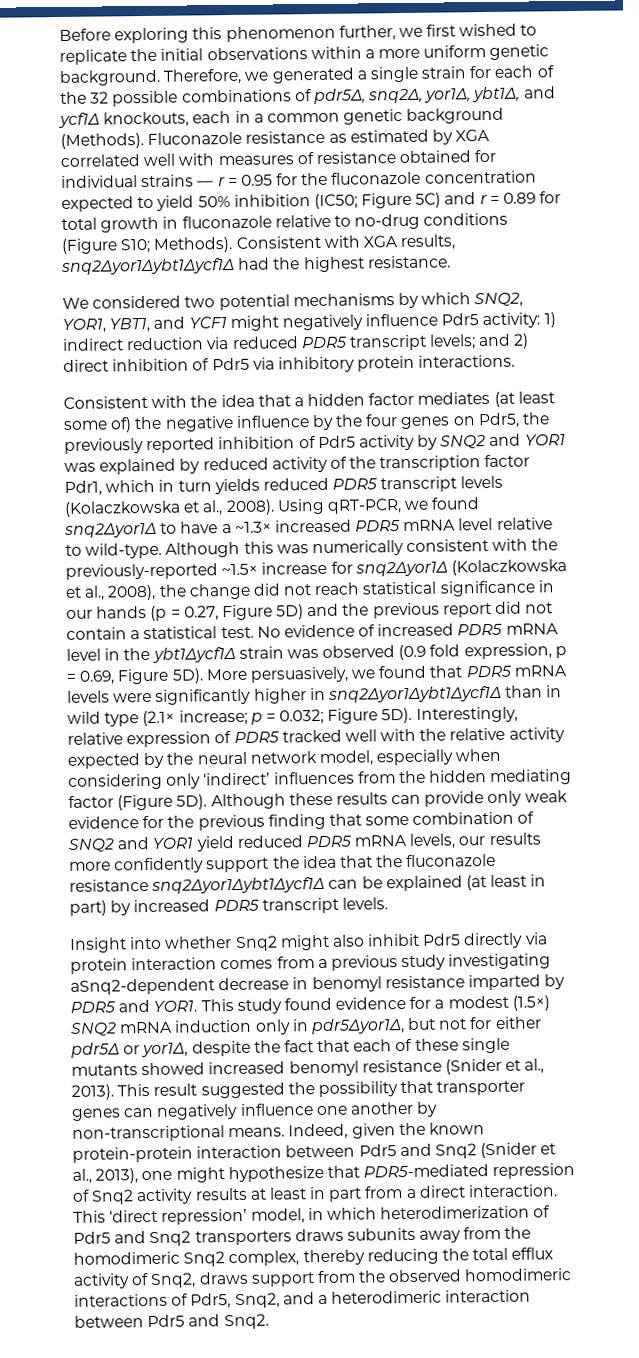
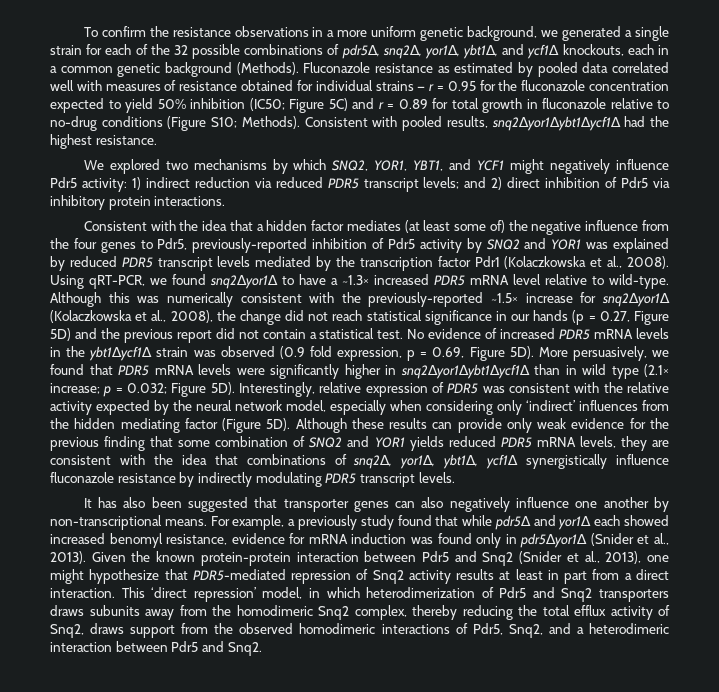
[59,23,538,44] [59,46,362,65] Before exploring this phenomenon further, we first wished to replicate the initial observations within -> [83,26,324,37] To confirm the resistance observations in
[59,68,243,86] background. Therefore, -> [467,26,538,41] background,
[455,128,491,142] XGA -> [537,62,609,77] pooled data
[362,235,398,248] XGA -> [402,116,443,131] pooled
[92,294,290,311] considered two potential -> [109,159,188,174] explored two
[311,414,334,431] by -> [642,220,669,231] from
[452,412,551,429] [64,437,216,454] on Pdr5, the previously reported -> [140,238,308,253] to Pdr5, previously-reported
[271,454,531,473] [64,475,504,496] activity of the transcription factor Pdr1, which in turn yields reduced PDR5 transcript levels -> [121,256,500,271] PDR5 transcript levels mediated by the transcription factor Pdr1
[66,648,101,661] level -> [636,328,669,339] levels
[281,729,377,743] tracked well -> [482,383,570,393] was consistent
[195,836,235,852] yield -> [409,436,444,451] yields
[458,832,541,846] [69,853,497,874] [69,874,547,894] [69,897,388,916] [70,932,548,953] [70,953,552,974] [70,974,566,995] [70,995,550,1014] [71,1016,542,1036] [71,1037,510,1058] [71,1058,545,1077] [71,1081,398,1100] our results more confidently support the idea that the fluconazole resistance snq2∆yor1∆ybt1∆ycf1∆ can be explained (at least in part) by increased PDR5 transcript levels. // Insight into whether Snq2 might also inhibit Pdr5 directly via protein interaction comes from a previous study investigating aSnq2-dependent decrease in benomyl resistance imparted by PDR5 and YOR1. This study found evidence for a modest (1.5×) SNQ2 mRNA induction only in pdr5∆yor1∆, but not for either pdr5∆ or yor1∆, despite the fact that each of these single mutants showed increased benomyl resistance (Snider et al., 2013). This result suggested the possibility -> [620,436,669,451] [50,454,670,469] [50,472,455,487] [83,497,248,512] they are consistent with the idea that combinations of snq2∆, yor1∆, ybt1∆, ycf1∆ synergistically influence fluconazole resistance by indirectly modulating PDR5 transcript levels. // It has also been suggested
(155, 1112) none -> [421,497,444,508] also
[288,1123,396,1140] Indeed, given -> [210,515,669,530] [50,533,669,548] [50,551,126,564] For example, a previously study found that while pdr5∆ and yor1∆ each showed increased benomyl resistance, evidence for mRNA induction was found only in pdr5∆yor1∆ (Snider et al., 2013). Given

